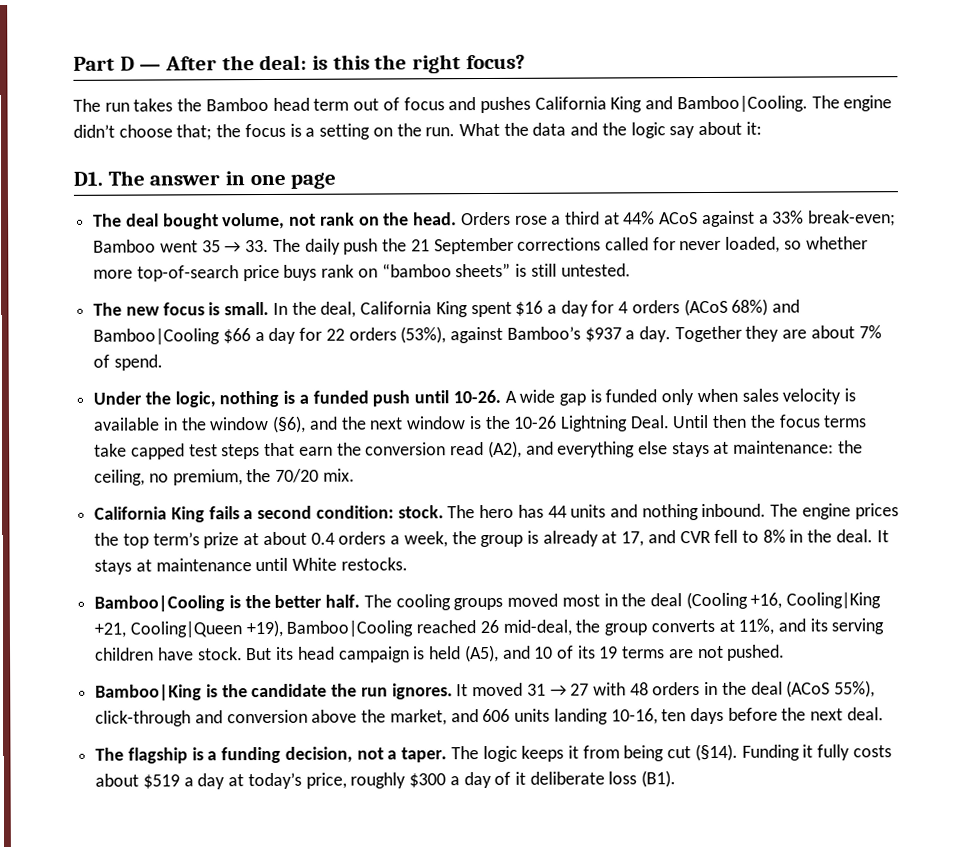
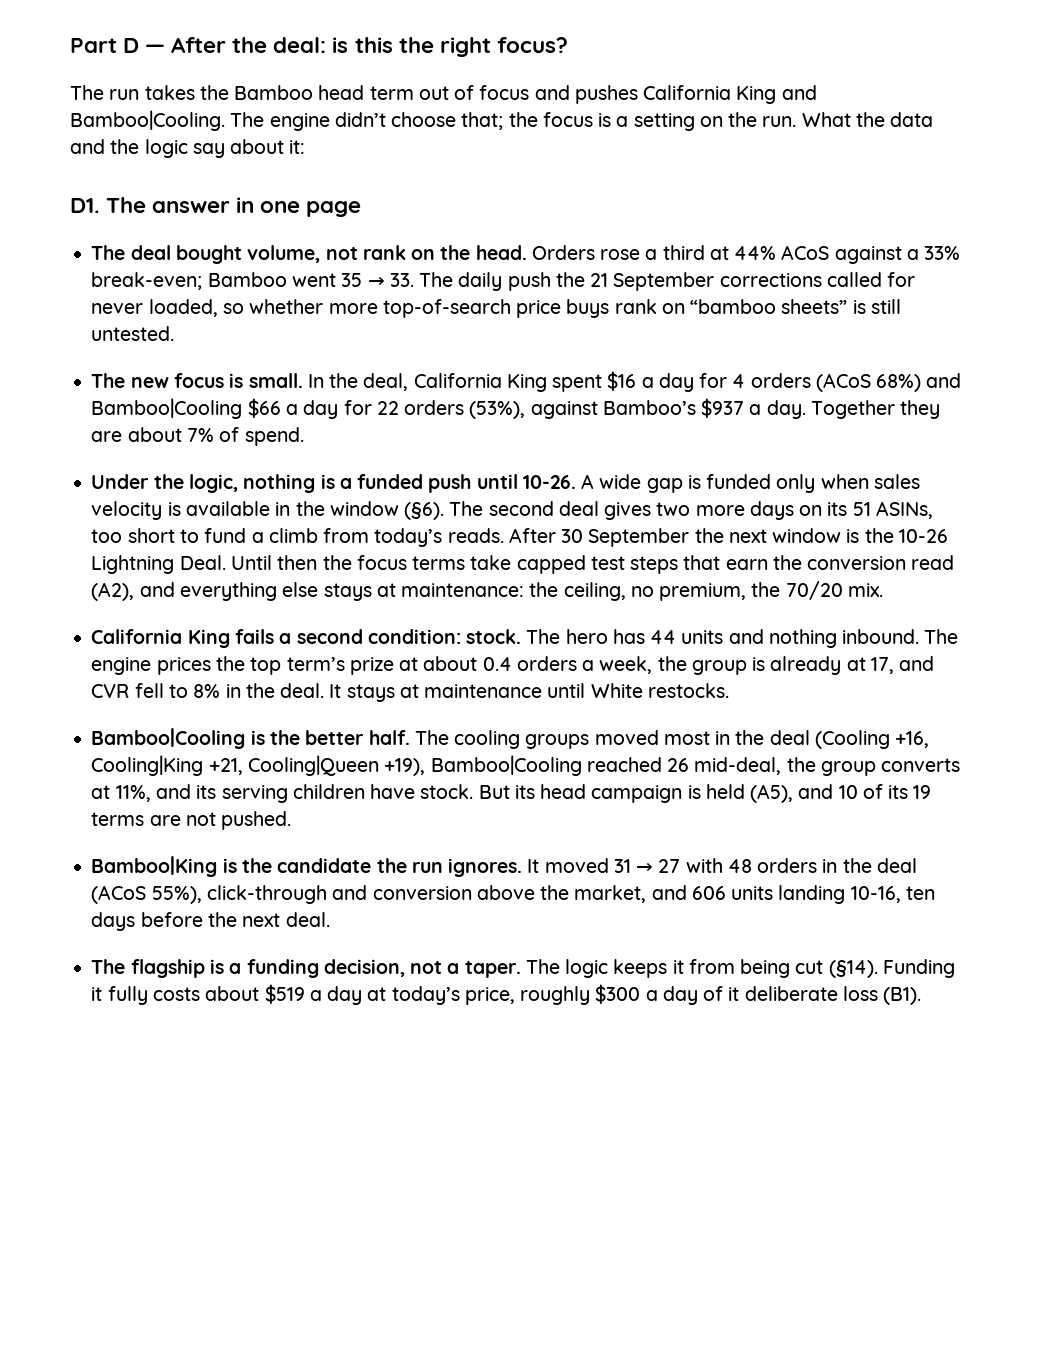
[272,415,338,433] (§6), and -> [404,501,933,520] [91,528,690,547] (§6). The second deal gives two more days on its 51 ASINs, too short to fund a climb from today’s reads. After 30 September

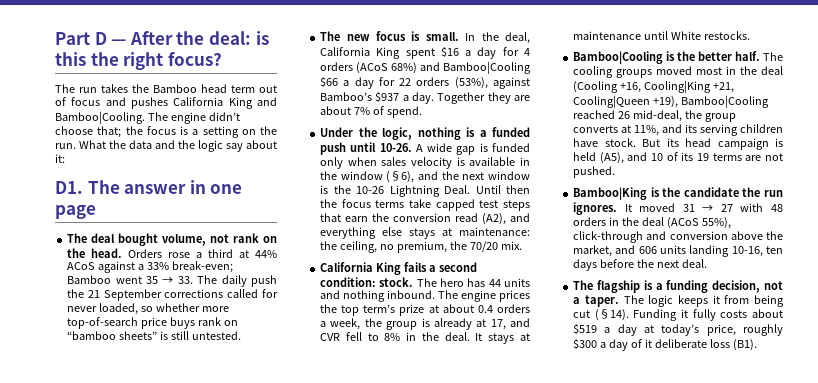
[404,501,933,520] [91,528,690,547] (§6). The second deal gives two more days on its 51 ASINs, too short to fund a climb from today’s reads. After 30 September -> [386,171,439,183] (§6), and

